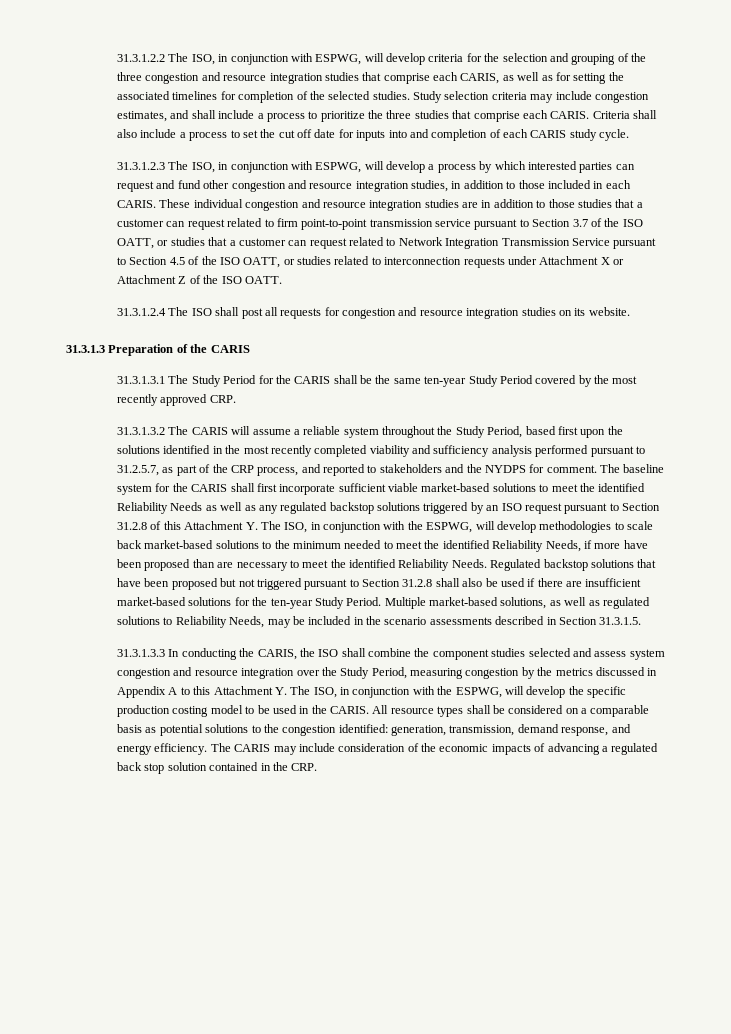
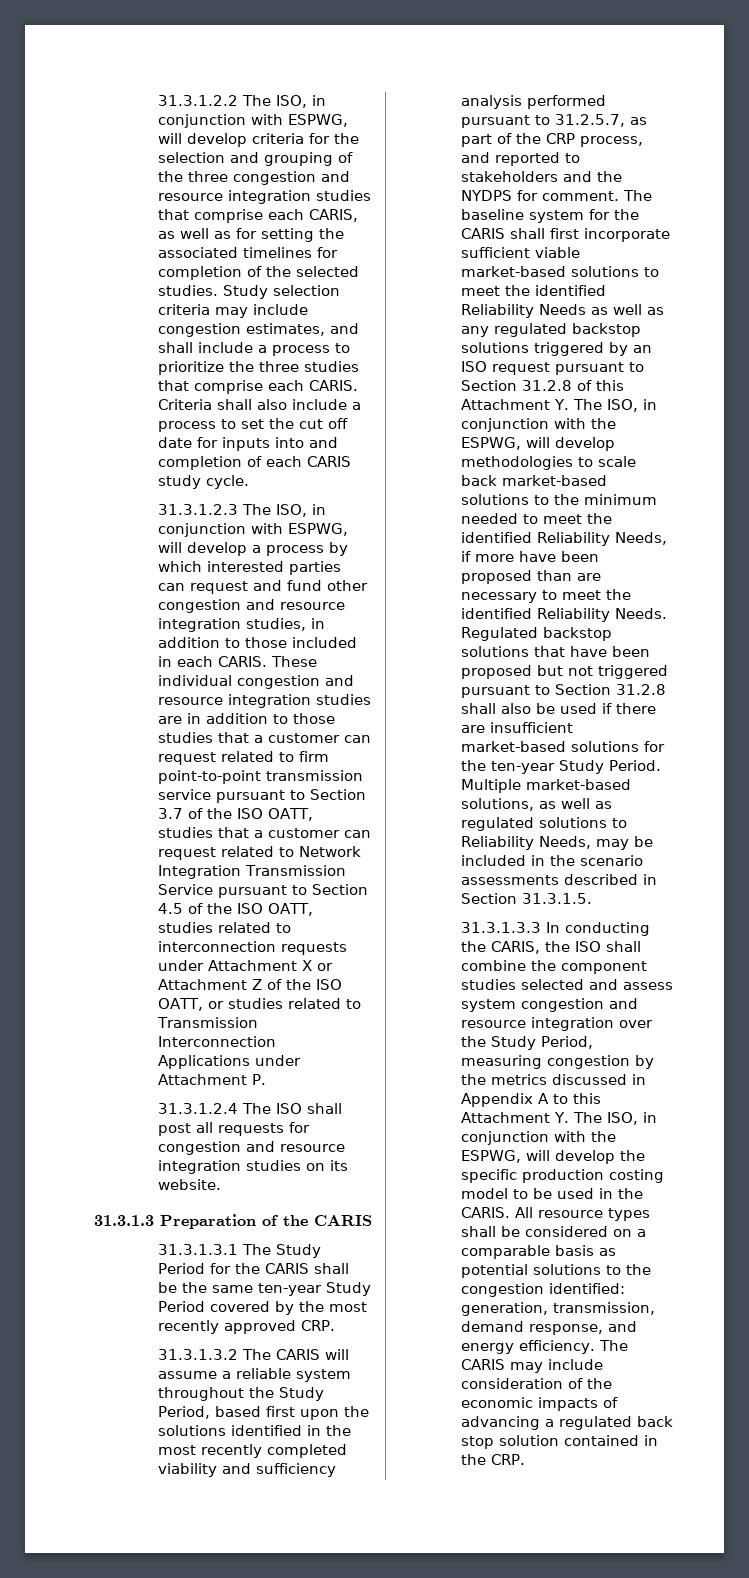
[157,240,169,246] or -> (314, 814) none
[283,259,295,265] or -> (314, 909) none
[244,276,282,284] OATT. -> [158,998,362,1011] [157,1017,259,1028] [158,1036,277,1047] [158,1055,302,1069] [158,1074,267,1085] OATT, or studies related to Transmission Interconnection Applications under Attachment P.

